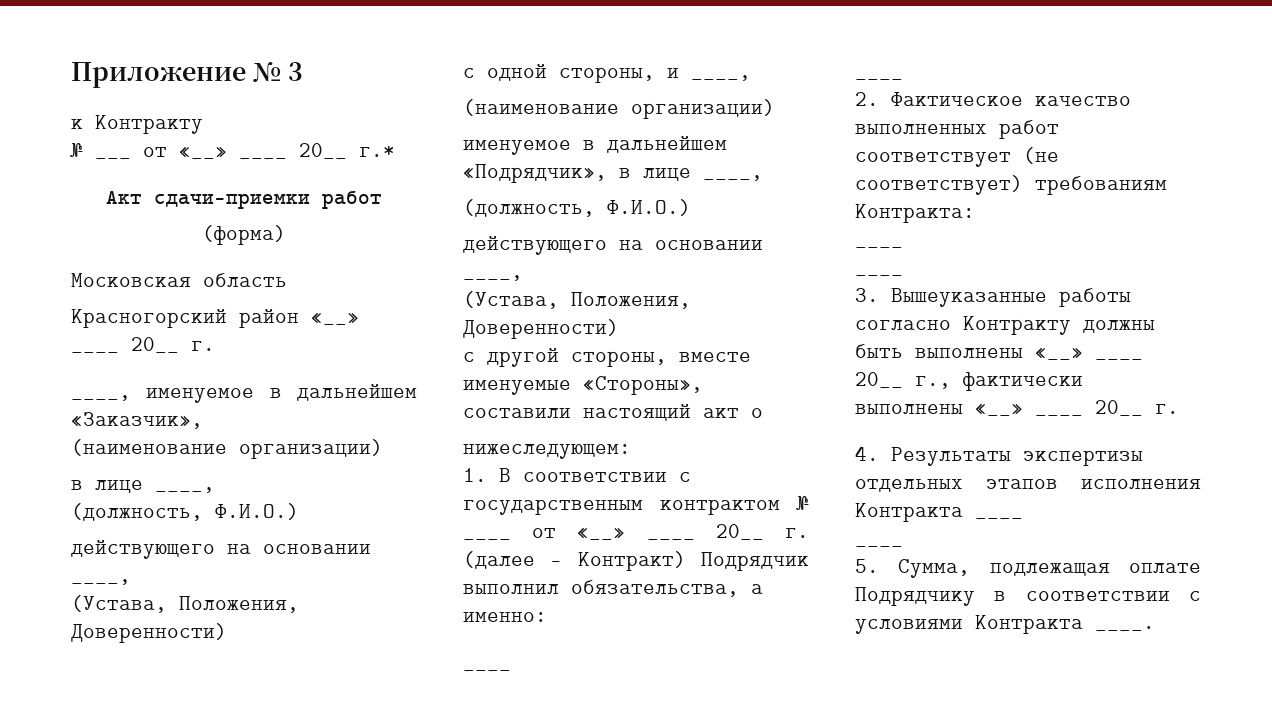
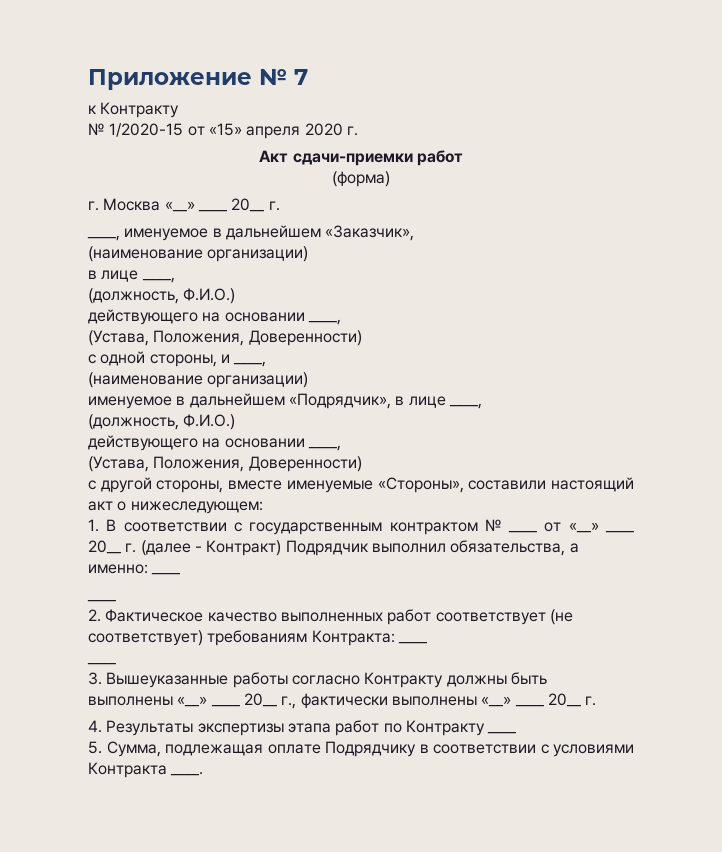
[287,62,303,81] 3 -> [294,69,308,85] 7
[95,157,131,159] [143,143,395,159] ___ от «__» ____ 20__ г.* -> [109,123,358,139] 1/2020-15 от «15» апреля 2020 г.
[71,273,287,287] [71,309,299,328] Московская область // Красногорский район -> [88,198,161,211] г. Москва
(763, 413) // -> (127, 506) none
(547, 617) // -> (148, 569) none
(975, 213) // -> (395, 638) none
[855,478,1201,492] [855,503,1023,522] отдельных этапов исполнения Контракта ____ // -> [287,720,485,736] этапа работ по Контракту

